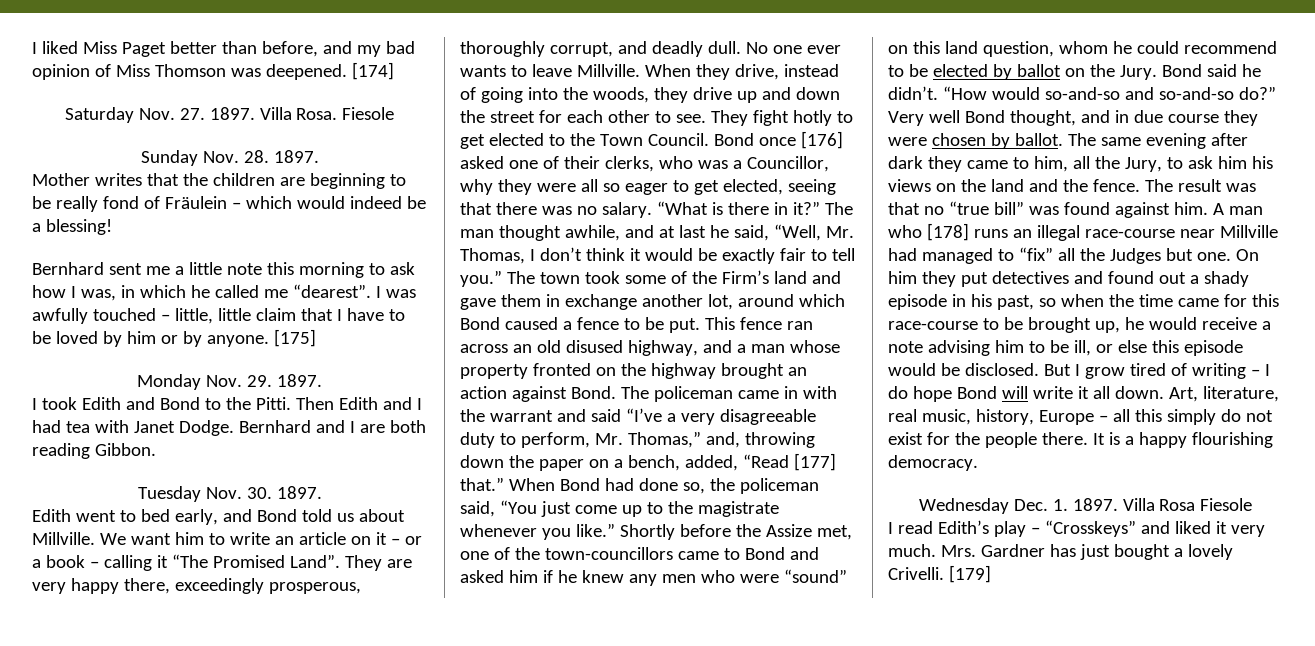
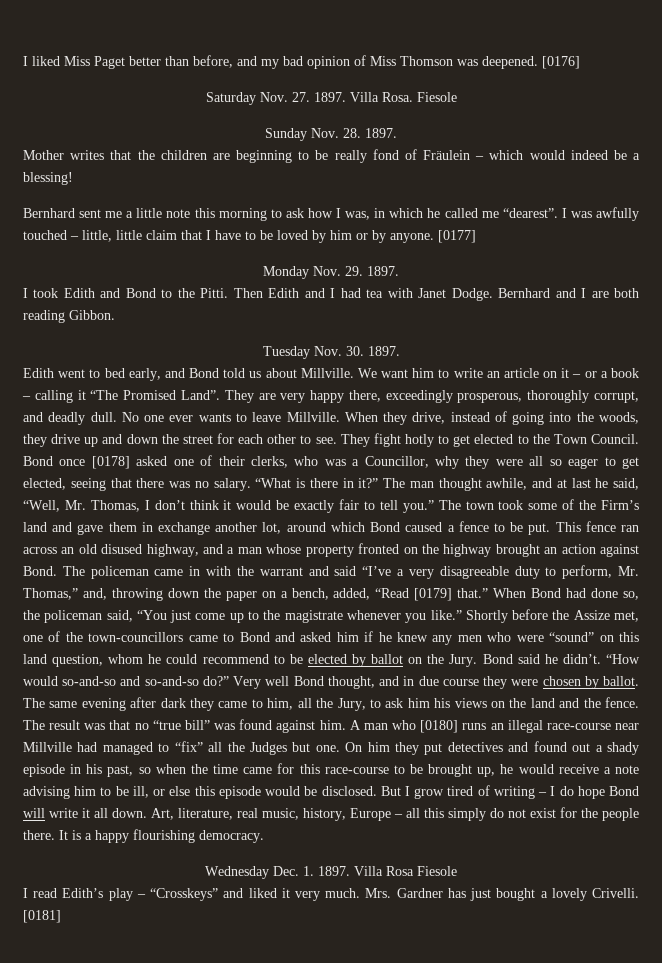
[351,62,394,80] [174] -> [542,56,580,69] [0176]
[273,329,316,347] [175] -> [438,230,476,243] [0177]
[800,131,843,149] [176] -> [91,456,130,469] [0178]
[793,453,836,471] [177] -> [414,588,453,601] [0179]
[926,223,969,241] [178] -> [420,720,459,733] [0180]
[948,565,991,583] [179] -> [23,910,61,923] [0181]

